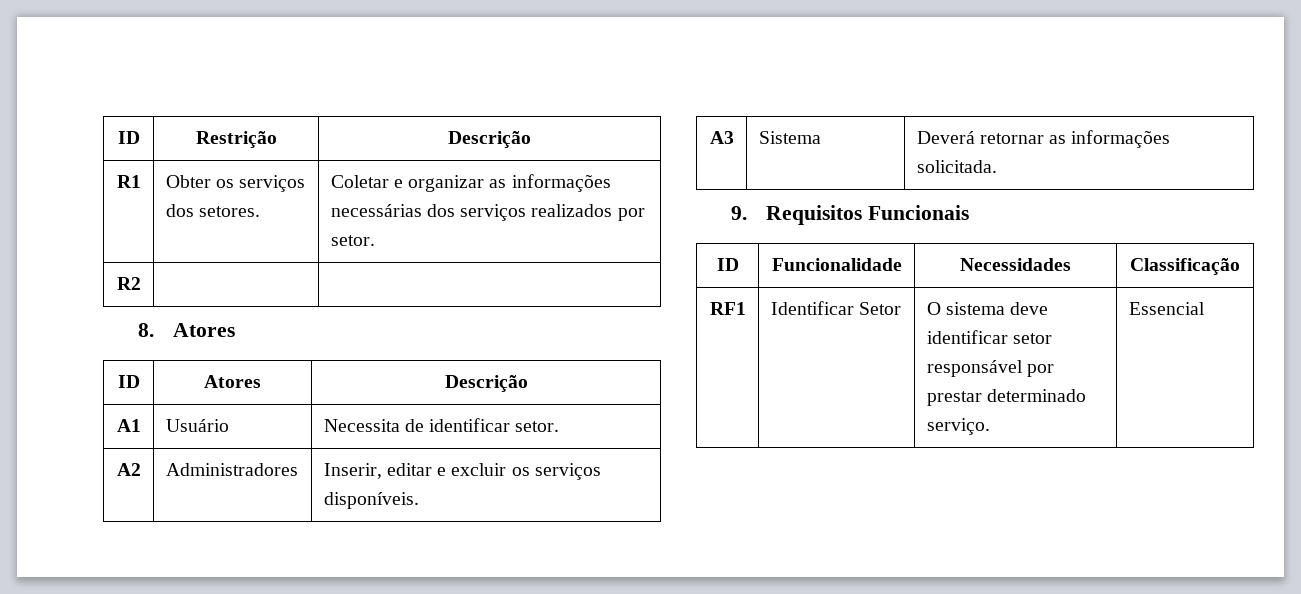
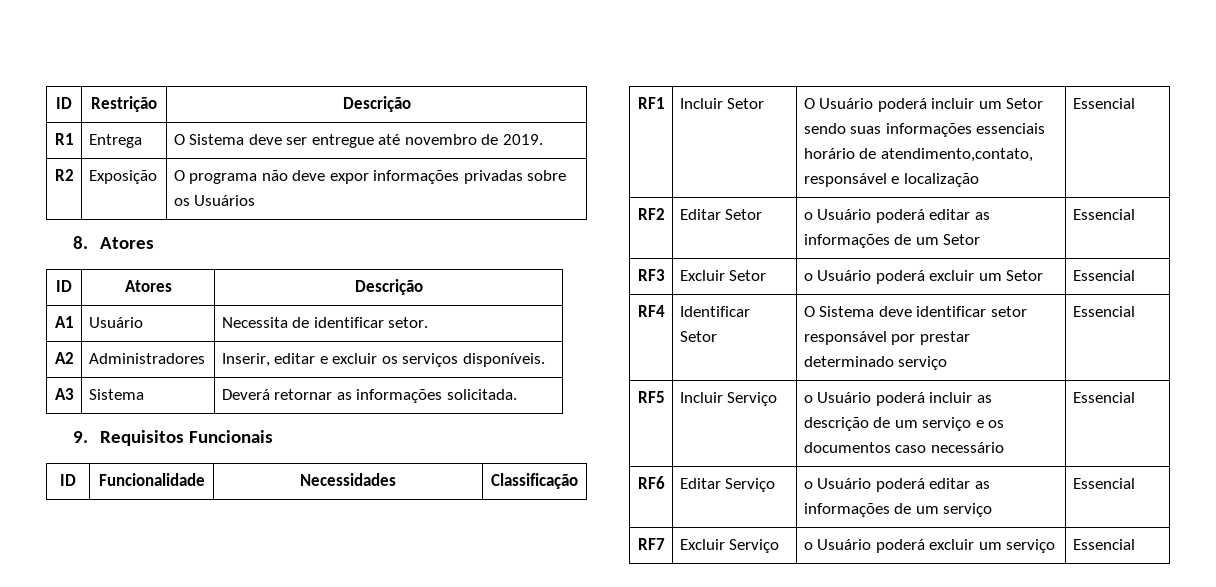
[165,175,306,192] [165,204,260,217] [330,174,611,192] [330,204,645,221] [330,235,375,246] [116,277,141,290] Obter os serviços dos setores. | Coletar e organizar as informações necessárias dos serviços realizados por setor. // R2 | | -> [88,134,142,148] [173,134,543,148] [54,169,74,181] [88,170,157,184] [173,170,567,184] [173,195,256,206] Entrega | O Sistema deve ser entregue até novembro de 2019. // R2 | Exposição | O programa não deve expor informações privadas sobre os Usuários
(746, 308) none -> [679,98,765,109] [803,98,1044,112] [803,123,1046,137] [803,148,1033,162] [803,173,979,187] [1072,98,1135,109] [637,208,665,220] [679,209,763,220] [803,209,990,223] [803,234,981,248] [1072,209,1135,220] [637,269,665,281] [679,270,767,281] [803,270,1044,284] [1072,270,1135,281] [637,305,665,317] | Incluir Setor | O Usuário poderá incluir um Setor sendo suas informações essenciais horário de atendimento,contato, responsável e localização | Essencial // RF2 | Editar Setor | o Usuário poderá editar as informações de um Setor | Essencial // RF3 | Excluir Setor | o Usuário poderá excluir um Setor | Essencial // RF4
[945,302,1005,315] sistema -> [819,306,875,317] Sistema
[926,418,990,435] [1128,302,1205,315] serviço. | Essencial -> [898,356,948,370] [1072,306,1135,317] [637,391,665,403] [679,392,778,406] [803,392,992,406] [803,417,1005,431] [803,442,1004,453] [1072,392,1135,403] [637,476,665,489] [679,478,776,492] [803,478,990,492] [803,503,993,517] [1072,478,1135,489] [637,538,665,550] [679,539,780,553] [803,539,1056,553] [1072,539,1135,550] serviço | Essencial // RF5 | Incluir Serviço | o Usuário poderá incluir as descrição de um serviço e os documentos caso necessário | Essencial // RF6 | Editar Serviço | o Usuário poderá editar as informações de um serviço | Essencial // RF7 | Excluir Serviço | o Usuário poderá excluir um serviço | Essencial

